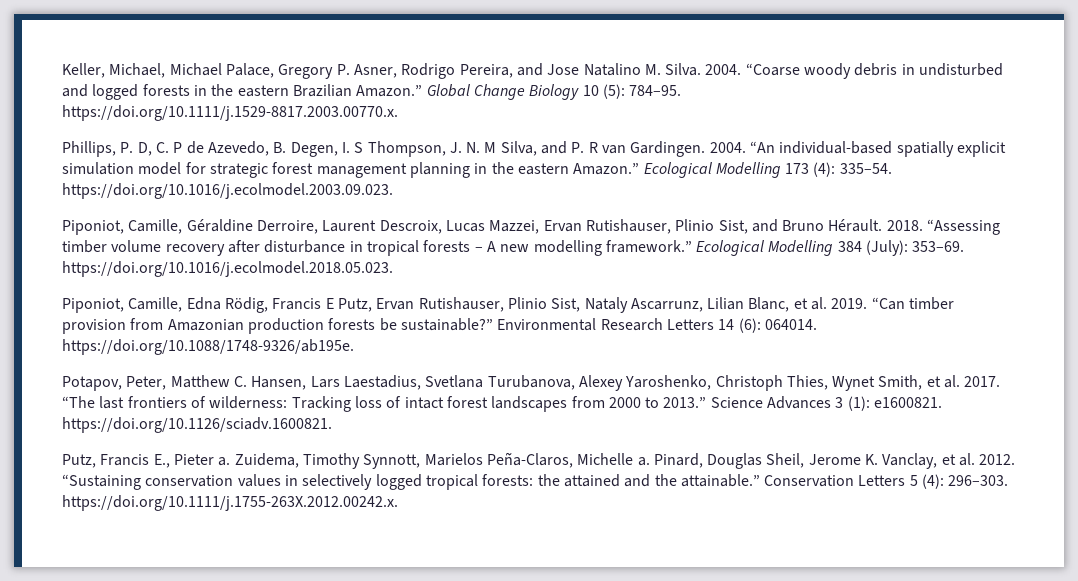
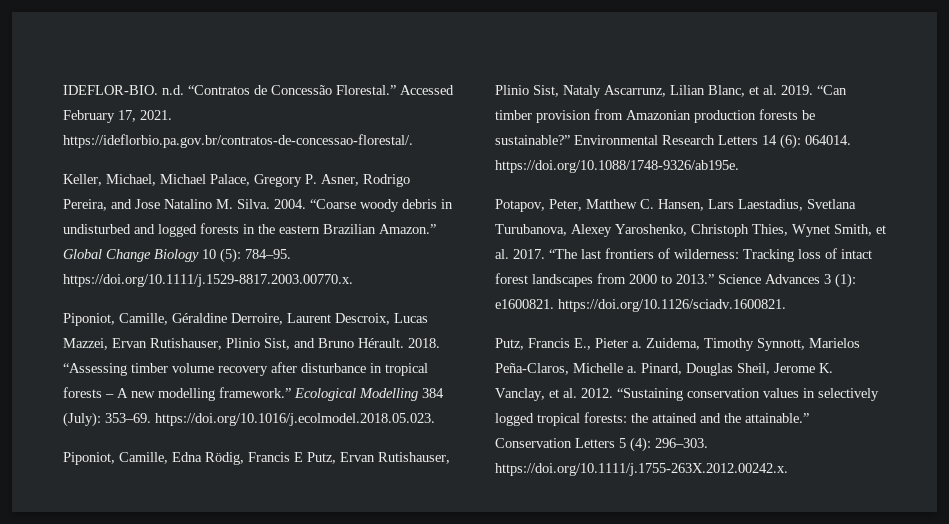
(62, 70) none -> [63,85,454,95] [63,110,172,123] [63,134,413,148] IDEFLOR-BIO. n.d. “Contratos de Concessão Florestal.” Accessed February 17, 2021. https://ideflorbio.pa.gov.br/contratos-de-concessao-florestal/. //
[62,141,1007,157] [62,162,892,178] [62,183,393,199] // Phillips, P. D, C. P de Azevedo, B. Degen, I. S Thompson, J. N. M Silva, and P. R van Gardingen. 2004. “An individual-based spatially explicit simulation model for strategic forest management planning in the eastern Amazon.” Ecological Modelling 173 (4): 335–54. https://doi.org/10.1016/j.ecolmodel.2003.09.023. -> (353, 280) none

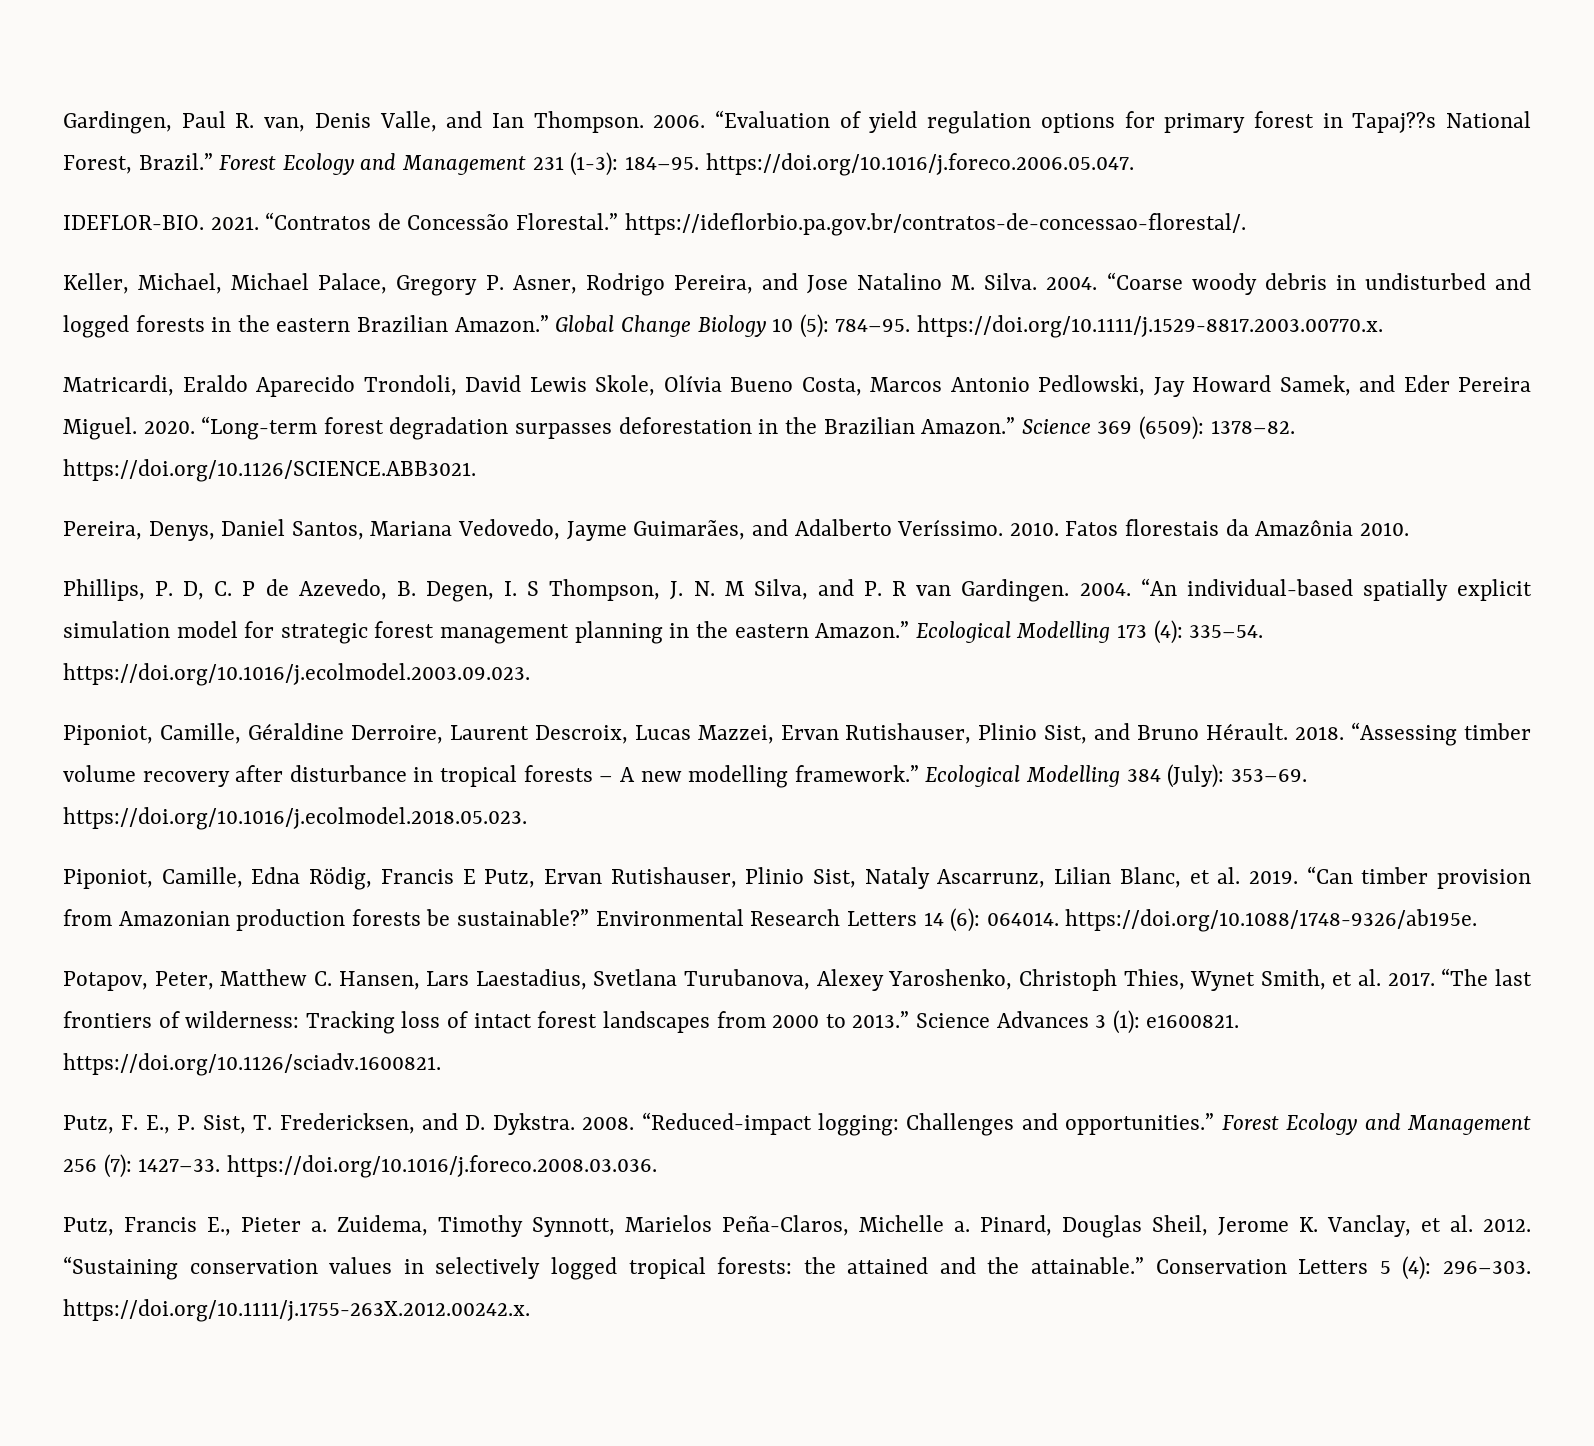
[63,85,454,95] [63,110,172,123] IDEFLOR-BIO. n.d. “Contratos de Concessão Florestal.” Accessed February 17, 2021. -> [63,110,1532,134] [63,152,1134,176] [63,212,619,230] Gardingen, Paul R. van, Denis Valle, and Ian Thompson. 2006. “Evaluation of yield regulation options for primary forest in Tapaj??s National Forest, Brazil.” Forest Ecology and Management 231 (1-3): 184–95. https://doi.org/10.1016/j.foreco.2006.05.047. // IDEFLOR-BIO. 2021. “Contratos de Concessão Florestal.”
(353, 280) none -> [63,375,1531,397] [63,416,1295,440] [63,459,476,482] [63,519,1409,541] [63,578,1532,602] [63,620,1264,644] [63,663,530,686] // Matricardi, Eraldo Aparecido Trondoli, David Lewis Skole, Olívia Bueno Costa, Marcos Antonio Pedlowski, Jay Howard Samek, and Eder Pereira Miguel. 2020. “Long-term forest degradation surpasses deforestation in the Brazilian Amazon.” Science 369 (6509): 1378–82. https://doi.org/10.1126/SCIENCE.ABB3021. // Pereira, Denys, Daniel Santos, Mariana Vedovedo, Jayme Guimarães, and Adalberto Veríssimo. 2010. Fatos florestais da Amazônia 2010. // Phillips, P. D, C. P de Azevedo, B. Degen, I. S Thompson, J. N. M Silva, and P. R van Gardingen. 2004. “An individual-based spatially explicit simulation model for strategic forest management planning in the eastern Amazon.” Ecological Modelling 173 (4): 335–54. https://doi.org/10.1016/j.ecolmodel.2003.09.023.
(786, 305) none -> [63,1112,1532,1136] [63,1154,657,1178] // Putz, F. E., P. Sist, T. Fredericksen, and D. Dykstra. 2008. “Reduced-impact logging: Challenges and opportunities.” Forest Ecology and Management 256 (7): 1427–33. https://doi.org/10.1016/j.foreco.2008.03.036.

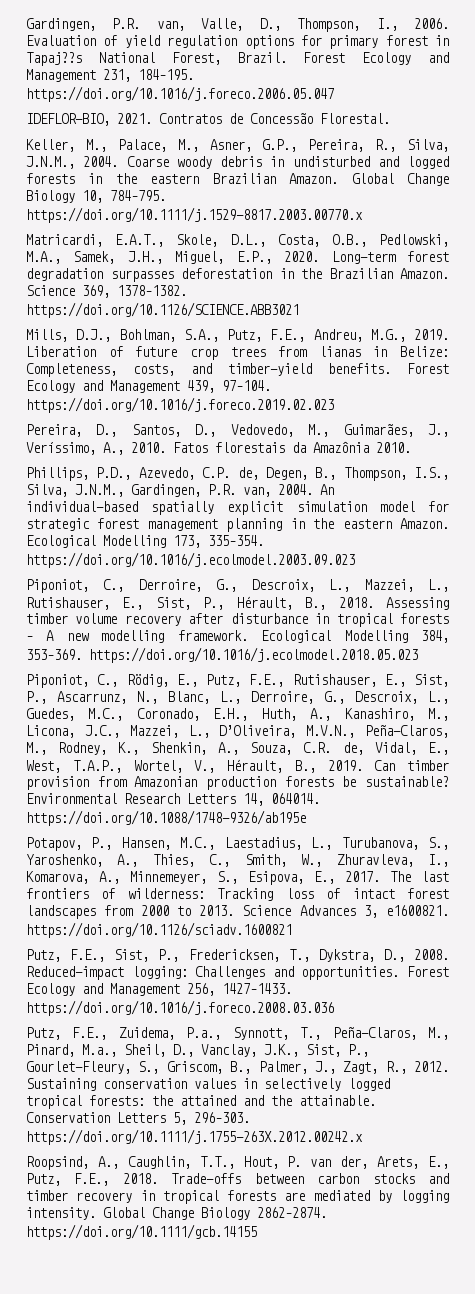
[63,110,830,134] Gardingen, Paul R. van, Denis Valle, and Ian Thompson. 2006. “Evaluation -> [26,18,450,32] [26,35,96,46] Gardingen, P.R. van, Valle, D., Thompson, I., 2006. Evaluation
[138,152,1134,176] [63,212,1246,236] [63,272,1183,296] Brazil.” Forest Ecology and Management 231 (1-3): 184–95. https://doi.org/10.1016/j.foreco.2006.05.047. // IDEFLOR-BIO. 2021. “Contratos de Concessão Florestal.” https://ideflorbio.pa.gov.br/contratos-de-concessao-florestal/. // Keller, Michael, Michael Palace, Gregory P. Asner, Rodrigo Pereira, and Jose Natalino M. Silva. 2004. “Coarse -> [237,52,449,65] [26,69,194,82] [26,86,334,102] [26,113,390,126] [26,139,449,152] [26,156,169,169] Brazil. Forest Ecology and Management 231, 184–195. https://doi.org/10.1016/j.foreco.2006.05.047 // IDEFLOR-BIO, 2021. Contratos de Concessão Florestal. // Keller, M., Palace, M., Asner, G.P., Pereira, R., Silva, J.N.M., 2004. Coarse
[454,314,1383,338] [63,375,1531,397] [63,416,318,440] Amazon.” Global Change Biology 10 (5): 784–95. https://doi.org/10.1111/j.1529-8817.2003.00770.x. // Matricardi, Eraldo Aparecido Trondoli, David Lewis Skole, Olívia Bueno Costa, Marcos Antonio Pedlowski, Jay Howard Samek, and Eder Pereira Miguel. 2020. “Long-term -> [289,173,449,186] [26,190,166,203] [26,207,363,223] [26,234,449,247] [26,251,396,264] Amazon. Global Change Biology 10, 784–795. https://doi.org/10.1111/j.1529-8817.2003.00770.x // Matricardi, E.A.T., Skole, D.L., Costa, O.B., Pedlowski, M.A., Samek, J.H., Miguel, E.P., 2020. Long-term
[921,416,1295,440] [63,459,476,482] [63,519,1004,541] Amazon.” Science 369 (6509): 1378–82. https://doi.org/10.1126/SCIENCE.ABB3021. // Pereira, Denys, Daniel Santos, Mariana Vedovedo, Jayme Guimarães, and Adalberto Veríssimo. -> [400,268,449,279] [26,285,187,298] [26,302,299,318] [26,329,449,342] [26,346,449,360] [26,363,449,377] [26,380,271,393] [26,397,334,413] [26,424,449,437] [26,442,124,455] Amazon. Science 369, 1378–1382. https://doi.org/10.1126/SCIENCE.ABB3021 // Mills, D.J., Bohlman, S.A., Putz, F.E., Andreu, M.G., 2019. Liberation of future crop trees from lianas in Belize: Completeness, costs, and timber-yield benefits. Forest Ecology and Management 439, 97–104. https://doi.org/10.1016/j.foreco.2019.02.023 // Pereira, D., Santos, D., Vedovedo, M., Guimarães, J., Veríssimo, A.,
[155,578,1177,602] P. D, C. P de Azevedo, B. Degen, I. S Thompson, J. N. M Silva, and P. R van Gardingen. 2004. “An -> [96,467,449,481] [26,484,334,497] P.D., Azevedo, C.P. de, Degen, B., Thompson, I.S., Silva, J.N.M., Gardingen, P.R. van, 2004. An
[815,620,1264,644] [63,663,530,686] [63,722,1458,746] Amazon.” Ecological Modelling 173 (4): 335–54. https://doi.org/10.1016/j.ecolmodel.2003.09.023. // Piponiot, Camille, Géraldine Derroire, Laurent Descroix, Lucas Mazzei, Ervan Rutishauser, Plinio Sist, and Bruno Hérault. 2018. “Assessing -> [400,518,450,529] [26,535,264,548] [26,552,355,568] [26,579,449,593] [26,596,449,610] Amazon. Ecological Modelling 173, 335–354. https://doi.org/10.1016/j.ecolmodel.2003.09.023 // Piponiot, C., Derroire, G., Descroix, L., Mazzei, L., Rutishauser, E., Sist, P., Hérault, B., 2018. Assessing
[794,764,1307,788] [63,807,527,830] [63,866,1353,890] framework.” Ecological Modelling 384 (July): 353–69. https://doi.org/10.1016/j.ecolmodel.2018.05.023. // Piponiot, Camille, Edna Rödig, Francis E Putz, Ervan Rutishauser, Plinio Sist, Nataly Ascarrunz, Lilian Blanc, et al. 2019. “Can -> [177,630,449,643] [26,647,418,663] [26,674,449,688] [26,691,449,704] [26,708,449,721] [26,725,449,738] [26,742,450,755] [26,759,396,773] framework. Ecological Modelling 384, 353–369. https://doi.org/10.1016/j.ecolmodel.2018.05.023 // Piponiot, C., Rödig, E., Putz, F.E., Rutishauser, E., Sist, P., Ascarrunz, N., Blanc, L., Derroire, G., Descroix, L., Guedes, M.C., Coronado, E.H., Huth, A., Kanashiro, M., Licona, J.C., Mazzei, L., D’Oliveira, M.V.N., Peña-Claros, M., Rodney, K., Shenkin, A., Souza, C.R. de, Vidal, E., West, T.A.P., Wortel, V., Hérault, B., 2019. Can
[457,909,590,926] sustainable?” -> [365,776,450,787] sustainable?
[923,908,1478,932] [63,968,1489,991] 14 (6): 064014. https://doi.org/10.1088/1748-9326/ab195e. // Potapov, Peter, Matthew C. Hansen, Lars Laestadius, Svetlana Turubanova, Alexey Yaroshenko, Christoph Thies, Wynet Smith, et al. 2017. “The -> [243,793,320,806] [26,810,306,826] [26,837,449,851] [26,854,449,867] [26,871,411,885] 14, 064014. https://doi.org/10.1088/1748-9326/ab195e // Potapov, P., Hansen, M.C., Laestadius, L., Turubanova, S., Yaroshenko, A., Thies, C., Smith, W., Zhuravleva, I., Komarova, A., Minnemeyer, S., Esipova, E., 2017. The
[852,1011,910,1028] 2013.” -> [199,905,234,916] 2013.
[1095,1010,1240,1034] [63,1053,441,1076] [63,1112,812,1135] 3 (1): e1600821. https://doi.org/10.1126/sciadv.1600821. // Putz, F. E., P. Sist, T. Fredericksen, and D. Dykstra. 2008. “Reduced-impact -> [363,905,449,918] [26,922,292,938] [26,949,449,962] [26,966,124,980] 3, e1600821. https://doi.org/10.1126/sciadv.1600821 // Putz, F.E., Sist, P., Fredericksen, T., Dykstra, D., 2008. Reduced-impact
[1065,1113,1532,1135] [63,1154,657,1178] [63,1215,1531,1238] [63,1256,178,1280] opportunities.” Forest Ecology and Management 256 (7): 1427–33. https://doi.org/10.1016/j.foreco.2008.03.036. // Putz, Francis E., Pieter a. Zuidema, Timothy Synnott, Marielos Peña-Claros, Michelle a. Pinard, Douglas Sheil, Jerome K. Vanclay, et al. 2012. “Sustaining -> [301,966,449,980] [26,983,292,996] [26,1000,334,1016] [26,1027,449,1040] [26,1044,369,1057] [26,1061,449,1074] [26,1078,96,1091] opportunities. Forest Ecology and Management 256, 1427–1433. https://doi.org/10.1016/j.foreco.2008.03.036 // Putz, F.E., Zuidema, P.a., Synnott, T., Peña-Claros, M., Pinard, M.a., Sheil, D., Vanclay, J.K., Sist, P., Gourlet-Fleury, S., Griscom, B., Palmer, J., Zagt, R., 2012. Sustaining
[1031,1257,1145,1274] attainable.” -> [299,1095,376,1106] attainable.
[1379,1256,1531,1280] [63,1299,530,1322] 5 (4): 296–303. https://doi.org/10.1111/j.1755-263X.2012.00242.x. -> [173,1112,250,1125] [26,1129,363,1145] [26,1156,450,1170] [26,1173,449,1186] [26,1190,449,1204] [26,1207,327,1220] [26,1224,257,1240] 5, 296–303. https://doi.org/10.1111/j.1755-263X.2012.00242.x // Roopsind, A., Caughlin, T.T., Hout, P. van der, Arets, E., Putz, F.E., 2018. Trade-offs between carbon stocks and timber recovery in tropical forests are mediated by logging intensity. Global Change Biology 2862–2874. https://doi.org/10.1111/gcb.14155

